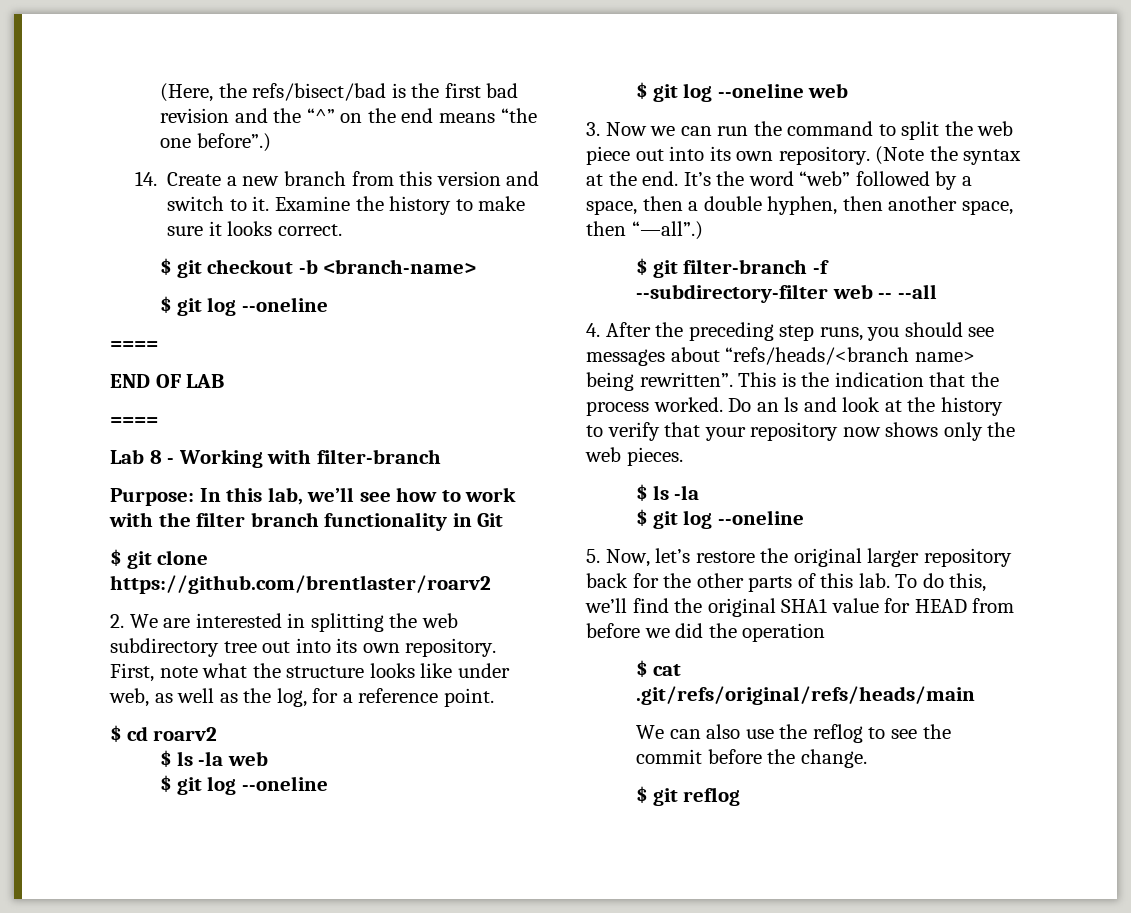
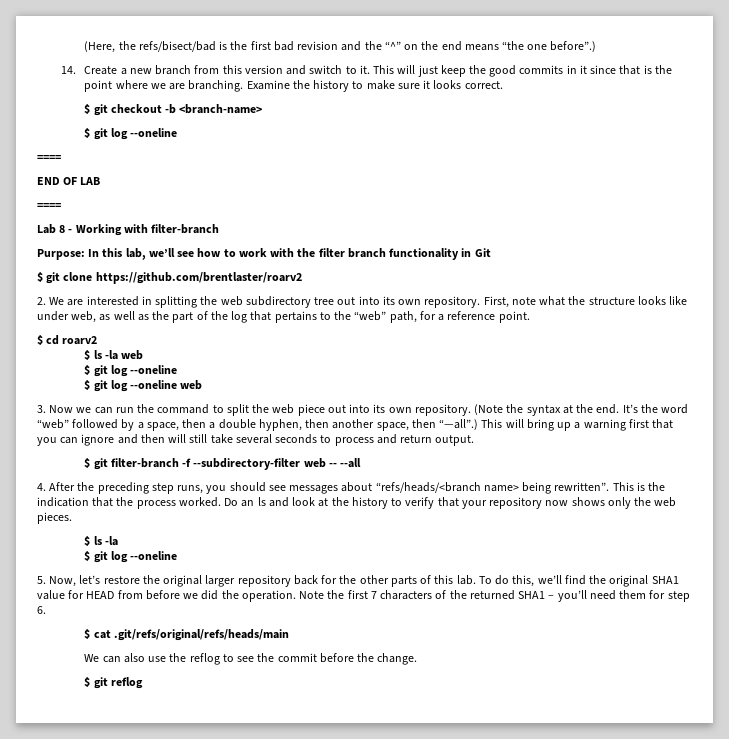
(270, 203) none -> [373,65,672,77] [84,80,244,92] This will just keep the good commits in it since that is the point where we are branching.
[276,688,307,707] log, -> [172,311,417,323] part of the log that pertains to the “web” path,
(703, 230) none -> [481,419,674,431] [37,434,475,446] This will bring up a warning first that you can ignore and then will still take several seconds to process and return output.
[742,623,826,642] operation -> [241,590,690,602] [37,606,46,614] operation. Note the first 7 characters of the returned SHA1 – you’ll need them for step 6.

